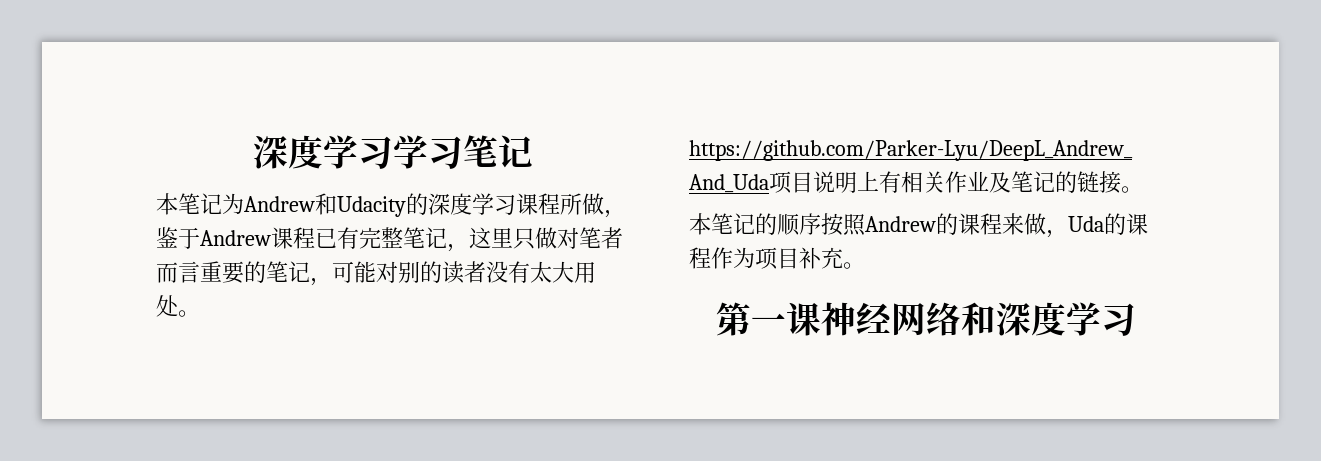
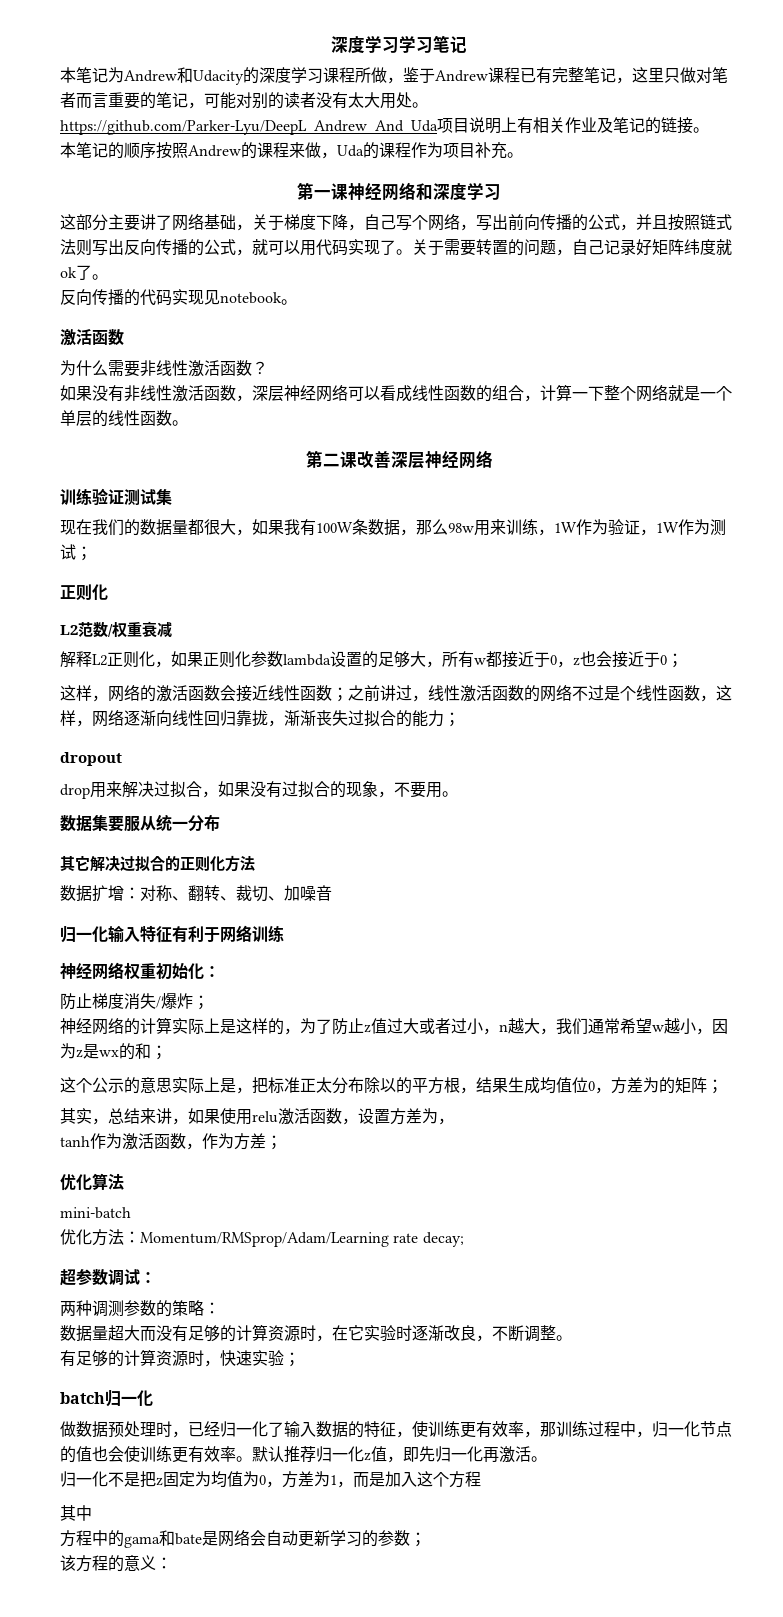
(1136, 319) none -> [60,213,732,231] [60,239,732,256] [60,265,108,280] [60,289,297,306] [60,329,124,346] [60,360,268,377] [60,384,732,402] [60,410,188,427] [305,450,493,469] [60,488,172,506] [60,519,726,536] [60,544,92,561] [60,584,108,601] [60,621,172,638] [60,651,683,668] [60,684,732,702] [60,709,460,727] [60,752,122,766] [60,781,458,799] [60,814,220,832] [60,855,255,872] [60,885,332,902] [60,925,284,943] [60,962,220,980] [60,993,209,1010] [60,1017,728,1035] [60,1043,167,1060] [60,1077,723,1094] [60,1108,454,1125] [60,1133,282,1150] [60,1173,124,1191] [60,1207,131,1219] [60,1229,464,1247] [60,1269,156,1286] [60,1300,220,1317] [60,1324,572,1342] [60,1349,300,1367] [60,1390,153,1407] [60,1421,732,1438] [60,1446,547,1463] [60,1471,481,1488] [60,1505,92,1521] [60,1529,426,1548] [60,1555,172,1572] // 这部分主要讲了网络基础，关于梯度下降，自己写个网络，写出前向传播的公式，并且按照链式法则写出反向传播的公式，就可以用代码实现了。关于需要转置的问题，自己记录好矩阵纬度就ok了。 // 反向传播的代码实现见notebook。 // 激活函数 // 为什么需要非线性激活函数？ // 如果没有非线性激活函数，深层神经网络可以看成线性函数的组合，计算一下整个网络就是一个单层的线性函数。 // 第二课改善深层神经网络 // 训练验证测试集 // 现在我们的数据量都很大，如果我有100W条数据，那么98w用来训练，1W作为验证，1W作为测试； // 正则化 // L2范数/权重衰减 // 解释L2正则化，如果正则化参数lambda设置的足够大，所有w都接近于0，z也会接近于0； // 这样，网络的激活函数会接近线性函数；之前讲过，线性激活函数的网络不过是个线性函数，这样，网络逐渐向线性回归靠拢，渐渐丧失过拟合的能力； // dropout // drop用来解决过拟合，如果没有过拟合的现象，不要用。 // 数据集要服从统一分布 // 其它解决过拟合的正则化方法 // 数据扩增：对称、翻转、裁切、加噪音 // 归一化输入特征有利于网络训练 // 神经网络权重初始化： // 防止梯度消失/爆炸； // 神经网络的计算实际上是这样的，为了防止z值过大或者过小，n越大，我们通常希望w越小，因为z是wx的和； // 这个公示的意思实际上是，把标准正太分布除以的平方根，结果生成均值位0，方差为的矩阵； // 其实，总结来讲，如果使用relu激活函数，设置方差为， // tanh作为激活函数，作为方差； // 优化算法 // mini-batch // 优化方法：Momentum/RMSprop/Adam/Learning rate decay; // 超参数调试： // 两种调测参数的策略： // 数据量超大而没有足够的计算资源时，在它实验时逐渐改良，不断调整。 // 有足够的计算资源时，快速实验； // batch归一化 // 做数据预处理时，已经归一化了输入数据的特征，使训练更有效率，那训练过程中，归一化节点的值也会使训练更有效率。默认推荐归一化z值，即先归一化再激活。 // 归一化不是把z固定为均值为0，方差为1，而是加入这个方程 // 其中 // 方程中的gama和bate是网络会自动更新学习的参数； // 该方程的意义：

